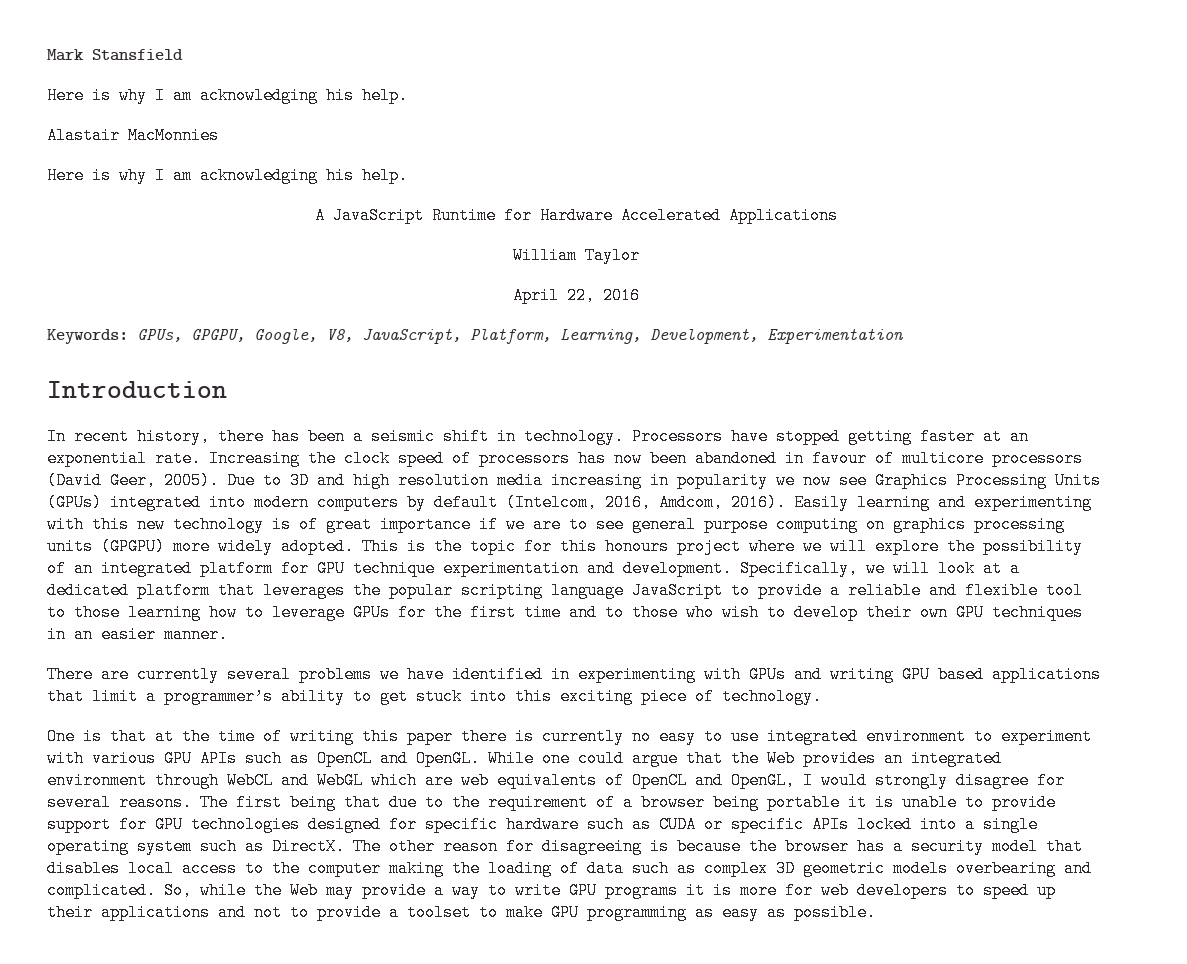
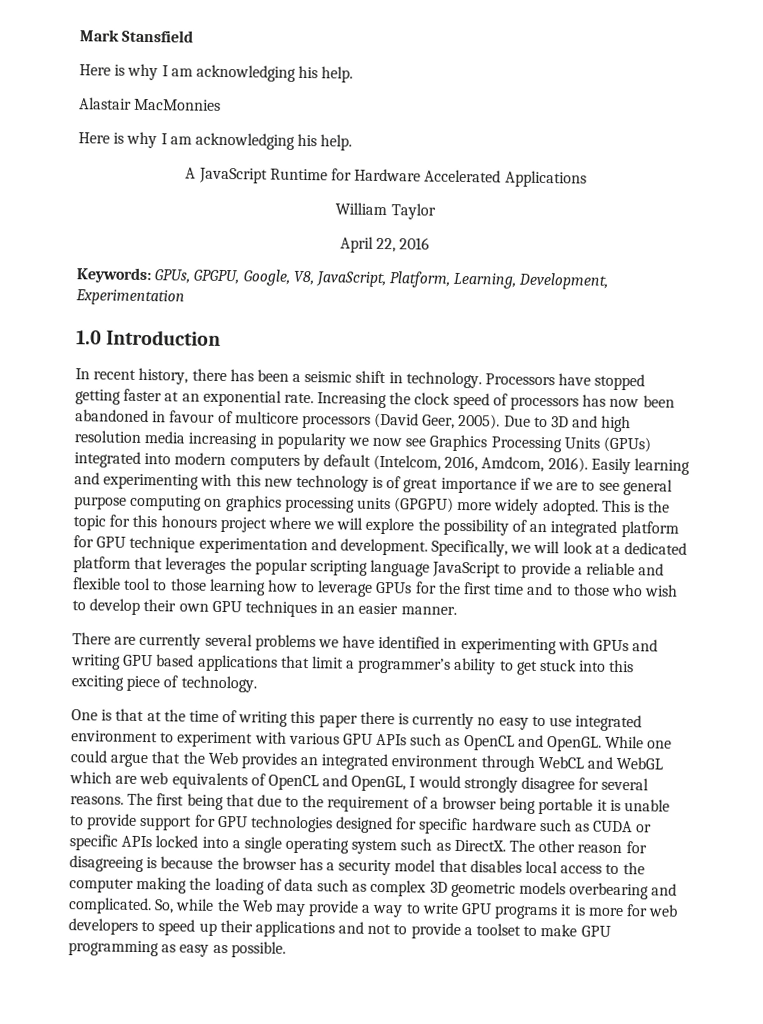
(903, 336) none -> [76,330,102,345] 1.0

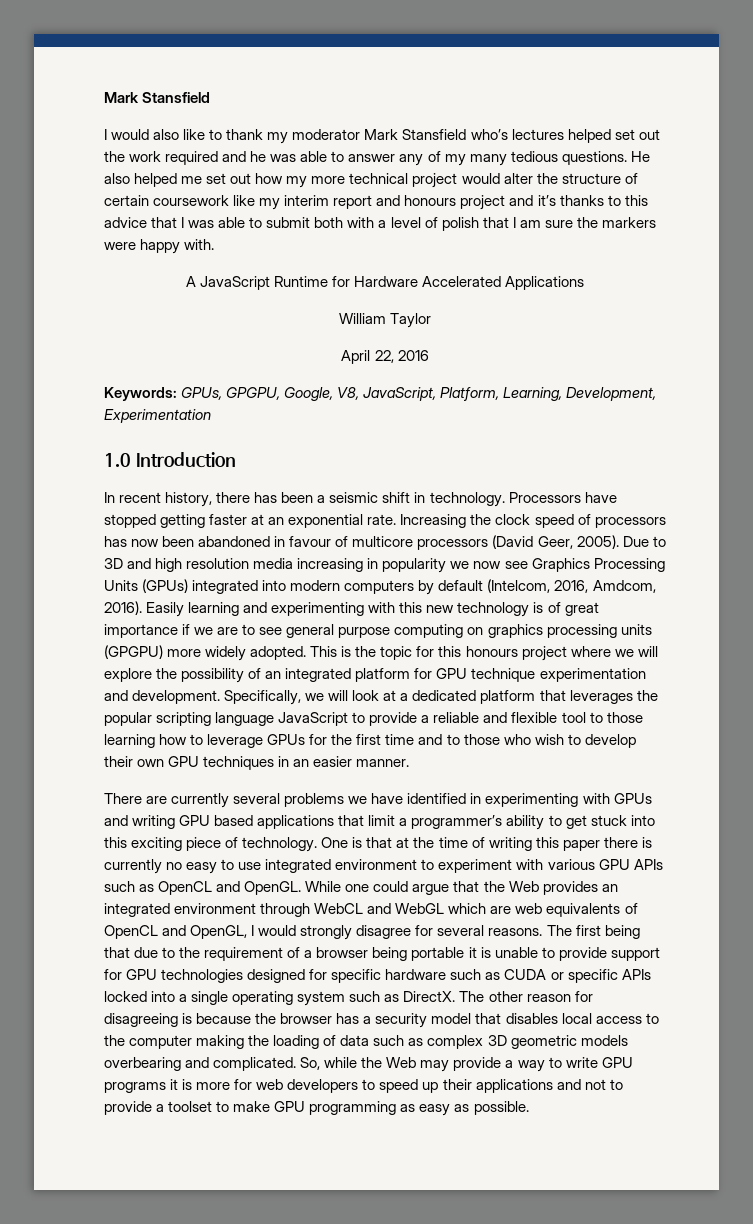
[79,63,354,83] [79,97,222,111] [78,131,353,151] Here is why I am acknowledging his help. // Alastair MacMonnies // Here is why I am acknowledging his help. -> [104,129,660,144] [104,151,650,166] [104,173,638,188] [104,195,648,210] [104,217,656,231] [104,239,215,254] I would also like to thank my moderator Mark Stansfield who’s lectures helped set out the work required and he was able to answer any of my many tedious questions. He also helped me set out how my more technical project would alter the structure of certain coursework like my interim report and honours project and it’s thanks to this advice that I was able to submit both with a level of polish that I am sure the markers were happy with.
(257, 684) // -> (318, 844) none

